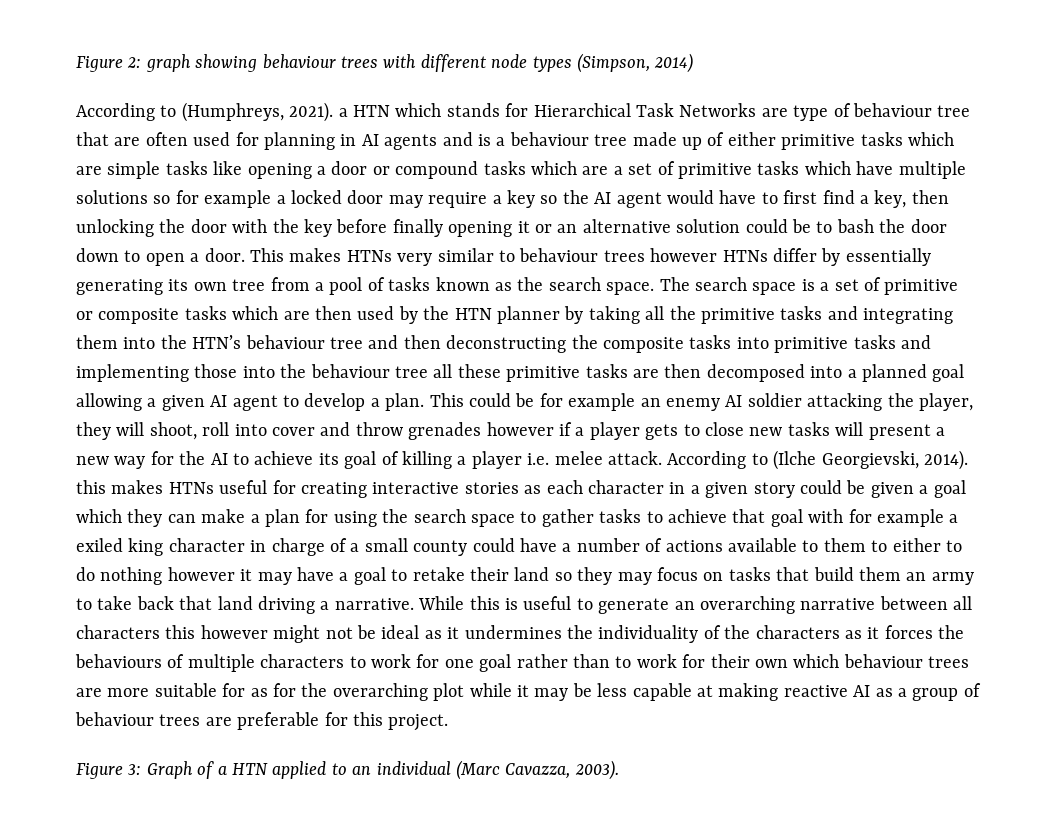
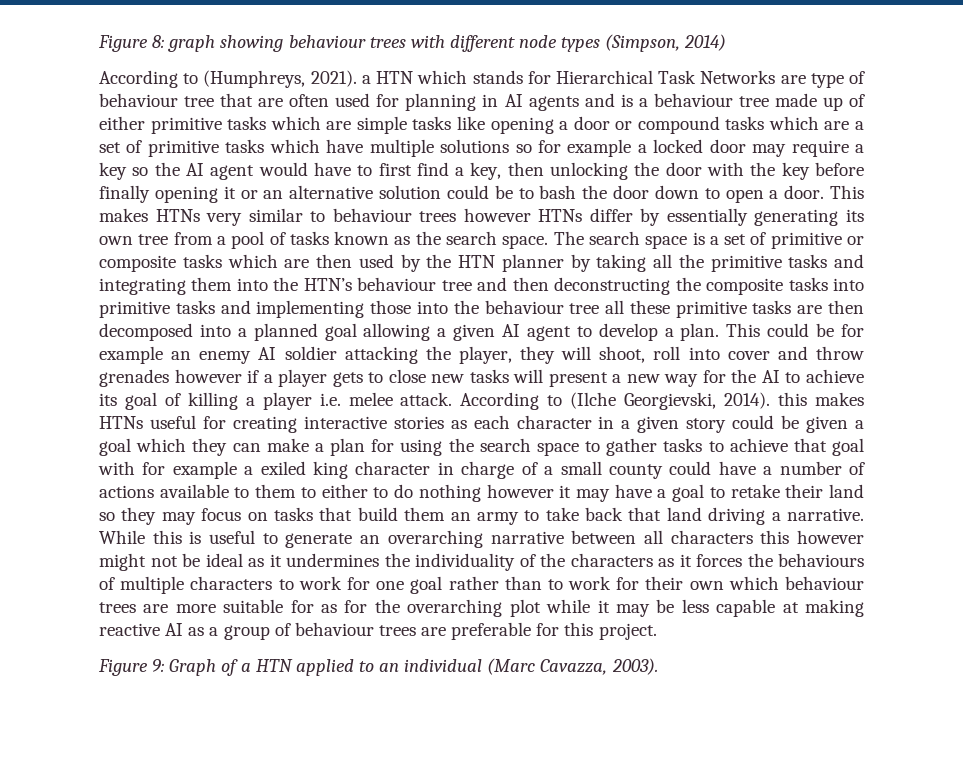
[76,56,142,72] Figure 2: -> [98,35,165,52] Figure 8:
[128,764,142,775] 3: -> [152,659,165,672] 9:

